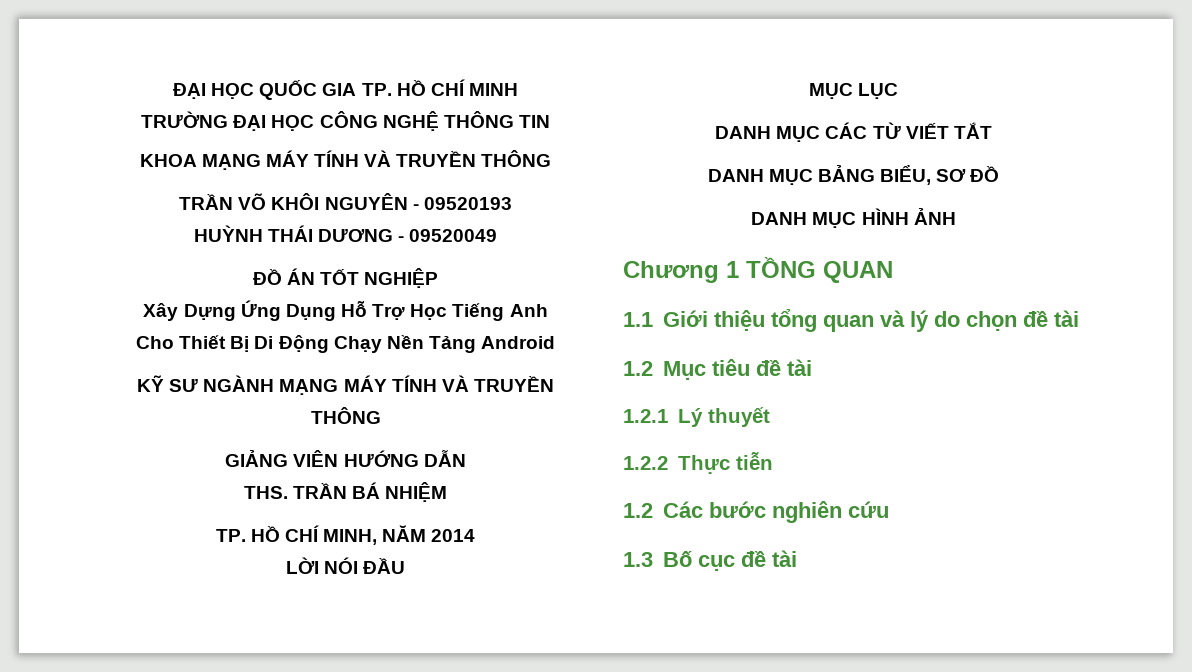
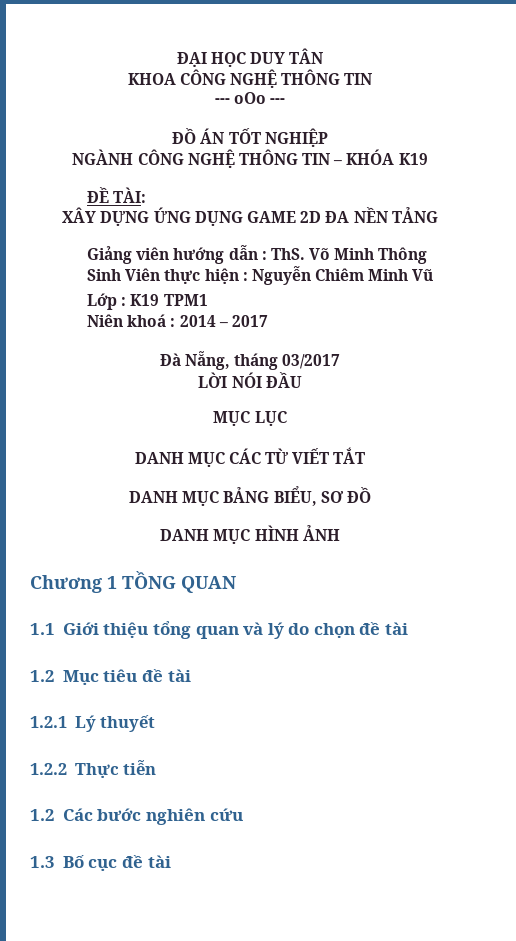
[173,79,518,100] [141,111,550,131] [139,150,552,170] [179,193,512,210] [193,225,498,242] [252,268,439,288] [143,300,548,321] [135,335,556,353] [137,375,554,395] [310,407,381,424] [225,450,466,467] [243,482,448,502] [215,525,476,545] ĐẠI HỌC QUỐC GIA TP. HỒ CHÍ MINH // TRƯỜNG ĐẠI HỌC CÔNG NGHỆ THÔNG TIN // KHOA MẠNG MÁY TÍNH VÀ TRUYỀN THÔNG // TRẦN VÕ KHÔI NGUYÊN - 09520193 // HUỲNH THÁI DƯƠNG - 09520049 // ĐỒ ÁN TỐT NGHIỆP // Xây Dựng Ứng Dụng Hỗ Trợ Học Tiếng Anh // Cho Thiết Bị Di Động Chạy Nền Tảng Android // KỸ SƯ NGÀNH MẠNG MÁY TÍNH VÀ TRUYỀN THÔNG // GIẢNG VIÊN HƯỚNG DẪN // THS. TRẦN BÁ NHIỆM // TP. HỒ CHÍ MINH, NĂM 2014 -> [176,48,324,67] [127,69,373,88] [214,92,286,104] [172,128,328,147] [72,149,428,168] [86,187,147,203] [62,207,438,226] [86,245,428,264] [86,266,434,285] [86,293,208,310] [86,314,268,327] [159,351,341,370] ĐẠI HỌC DUY TÂN // KHOA CÔNG NGHỆ THÔNG TIN // --- oOo --- // ĐỒ ÁN TỐT NGHIỆP // NGÀNH CÔNG NGHỆ THÔNG TIN – KHÓA K19 // ĐỀ TÀI: // XÂY DỰNG ỨNG DỤNG GAME 2D ĐA NỀN TẢNG // Giảng viên hướng dẫn : ThS. Võ Minh Thông // Sinh Viên thực hiện : Nguyễn Chiêm Minh Vũ // Lớp : K19 TPM1 // Niên khoá : 2014 – 2017 // Đà Nẵng, tháng 03/2017

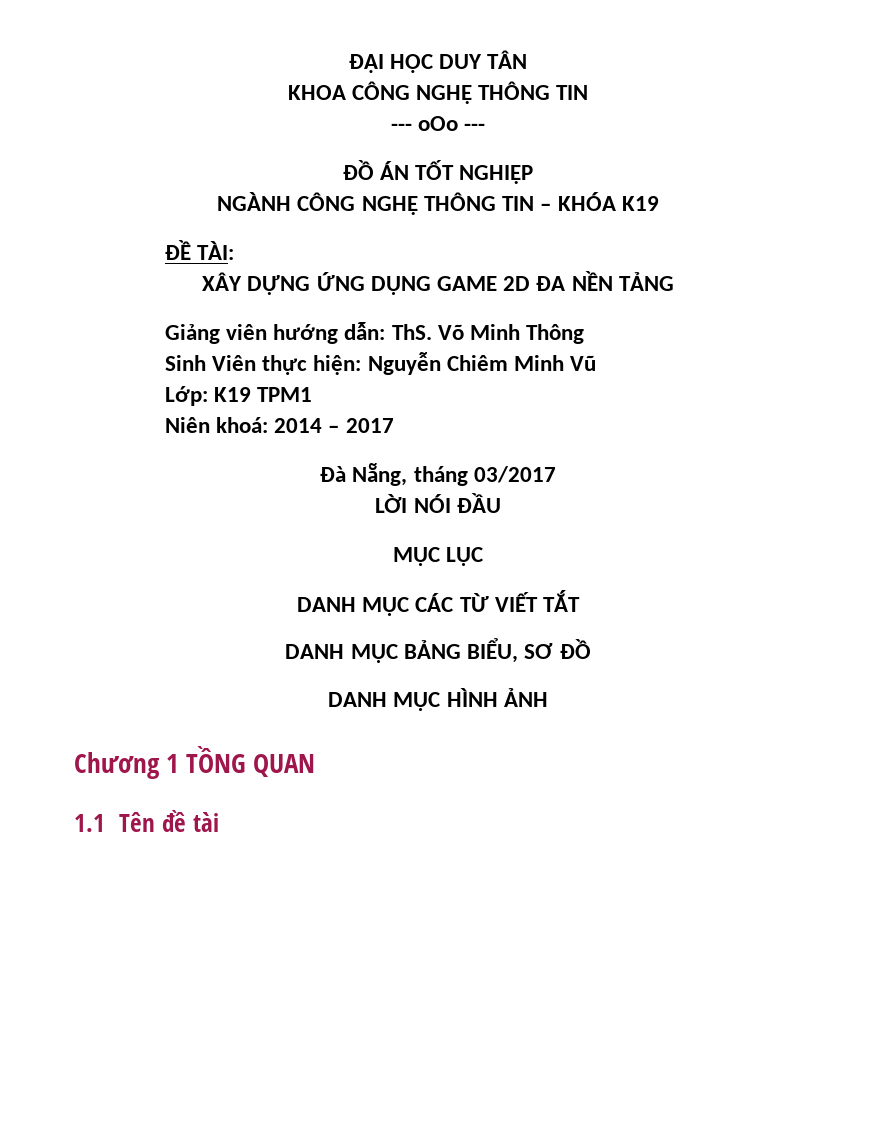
[228,245,267,260] dẫn : -> [344,322,386,340] dẫn:
[204,268,248,284] hiện : -> [313,355,362,375] hiện:
[86,293,127,310] Lớp : -> [164,386,208,406] Lớp:
[127,314,176,327] khoá : -> [215,417,268,433] khoá:
[62,621,409,639] [30,669,191,685] [30,715,156,732] [30,760,157,778] [30,808,243,825] [30,855,118,871] Giới thiệu tổng quan và lý do chọn đề tài // 1.2 Mục tiêu đề tài // 1.2.1 Lý thuyết // 1.2.2 Thực tiễn // 1.2 Các bước nghiên cứu // 1.3 Bố cục -> [119,812,156,832] Tên

